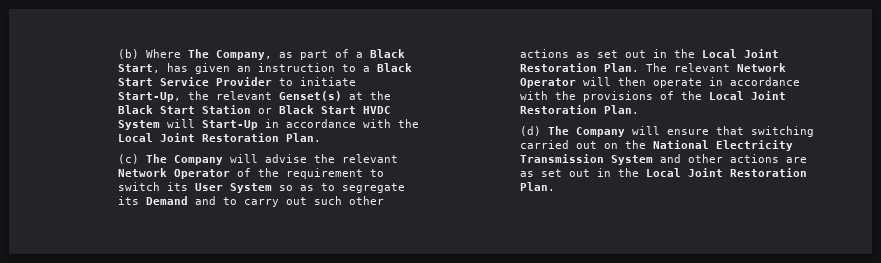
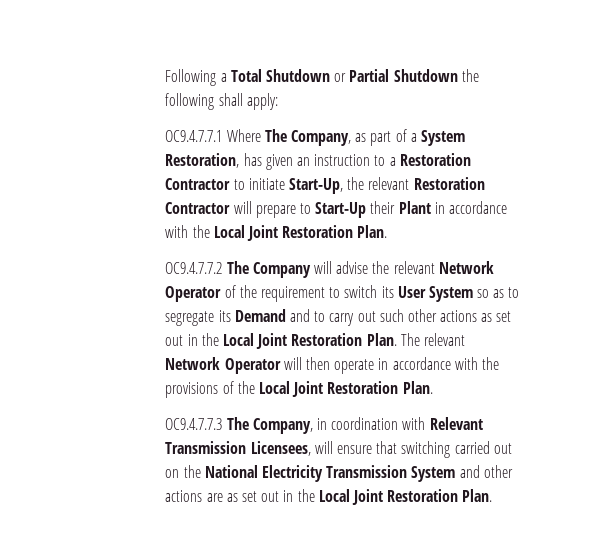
[118,49,140,59] (b) -> [165,69,479,86] [165,93,278,110] [165,130,223,142] Following a Total Shutdown or Partial Shutdown the following shall apply: // OC9.4.7.7.1
[370,49,406,58] [118,64,161,73] Black Start, -> [420,130,465,146] [165,153,240,168] System Restoration,
[377,63,413,72] [118,77,273,86] Black Start Service Provider -> [399,153,471,166] [165,178,231,190] Restoration Contractor
[279,91,392,101] [118,105,392,114] [118,119,259,130] Genset(s) at the Black Start Station or Black Start HVDC System will Start-Up -> [413,177,485,190] [165,201,431,218] Restoration Contractor will prepare to Start-Up their Plant
[118,154,140,164] (c) -> [165,262,223,274] OC9.4.7.7.2
[520,126,626,137] (d) The Company -> [165,417,483,434] [165,441,311,456] OC9.4.7.7.3 The Company, in coordination with Relevant Transmission Licensees,

